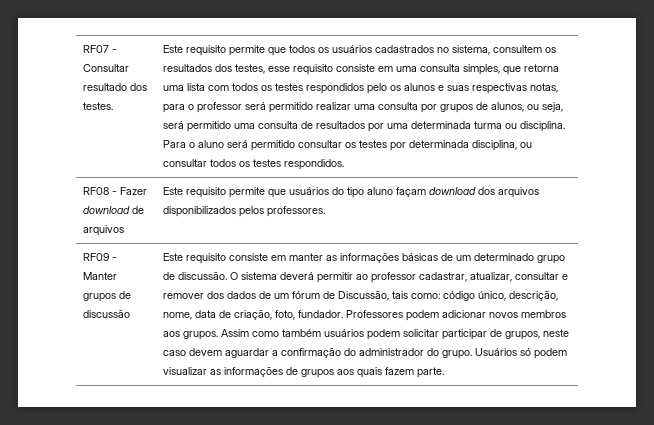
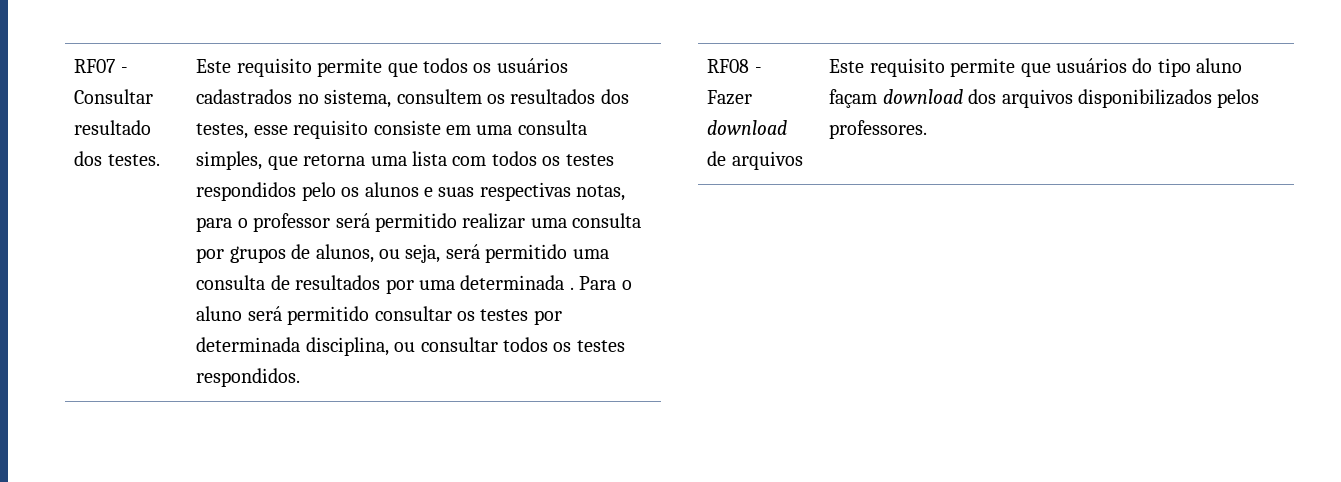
[474,121,566,132] turma ou disciplina. -> [569,287,574,290] .
[83,253,118,261] [83,272,118,280] [83,291,132,302] [83,309,131,318] [163,252,566,264] [163,271,569,283] [163,290,559,301] [163,309,567,321] [163,329,570,340] [163,347,568,359] [163,366,445,378] // RF09 - Manter grupos de discussão | Este requisito consiste em manter as informações básicas de um determinado grupo de discussão. O sistema deverá permitir ao professor cadastrar, atualizar, consultar e remover dos dados de um fórum de Discussão, tais como: código único, descrição, nome, data de criação, foto, fundador. Professores podem adicionar novos membros aos grupos. Assim como também usuários podem solicitar participar de grupos, neste caso devem aguardar a confirmação do administrador do grupo. Usuários só podem visualizar as informações de grupos aos quais fazem parte. -> (928, 129) none

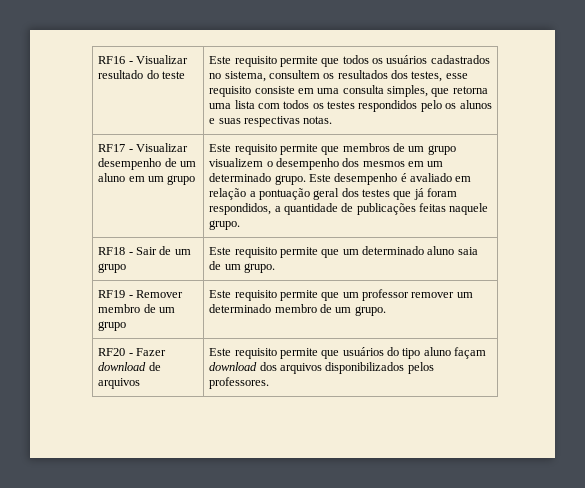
[74,59,128,73] [74,89,154,104] [74,120,152,135] [74,151,160,166] RF07 - Consultar resultado dos testes. -> [98,55,188,64] [98,70,185,79] RF16 - Visualizar resultado do teste
[576,185,626,201] [196,213,642,232] [196,244,609,263] [196,275,632,294] [196,306,562,325] [196,337,625,356] [196,368,301,387] [707,59,750,73] notas, para o professor será permitido realizar uma consulta por grupos de alunos, ou seja, será permitido uma consulta de resultados por uma determinada . Para o aluno será permitido consultar os testes por determinada disciplina, ou consultar todos os testes respondidos. // RF08 -> [303,116,333,124] [98,143,188,152] [98,158,196,170] [98,173,196,185] [209,143,456,155] [209,158,444,170] [209,173,472,185] [209,188,458,200] [209,203,489,215] [209,220,241,230] [98,246,191,255] [98,263,127,273] [209,246,478,258] [209,261,275,273] [98,290,183,298] [98,304,175,313] [98,321,127,331] [209,289,473,301] [209,304,386,316] [98,348,126,356] notas. // RF17 - Visualizar desempenho de um aluno em um grupo | Este requisito permite que membros de um grupo visualizem o desempenho dos mesmos em um determinado grupo. Este desempenho é avaliado em relação a pontuação geral dos testes que já foram respondidos, a quantidade de publicações feitas naquele grupo. // RF18 - Sair de um grupo | Este requisito permite que um determinado aluno saia de um grupo. // RF19 - Remover membro de um grupo | Este requisito permite que um professor remover um determinado membro de um grupo. // RF20

